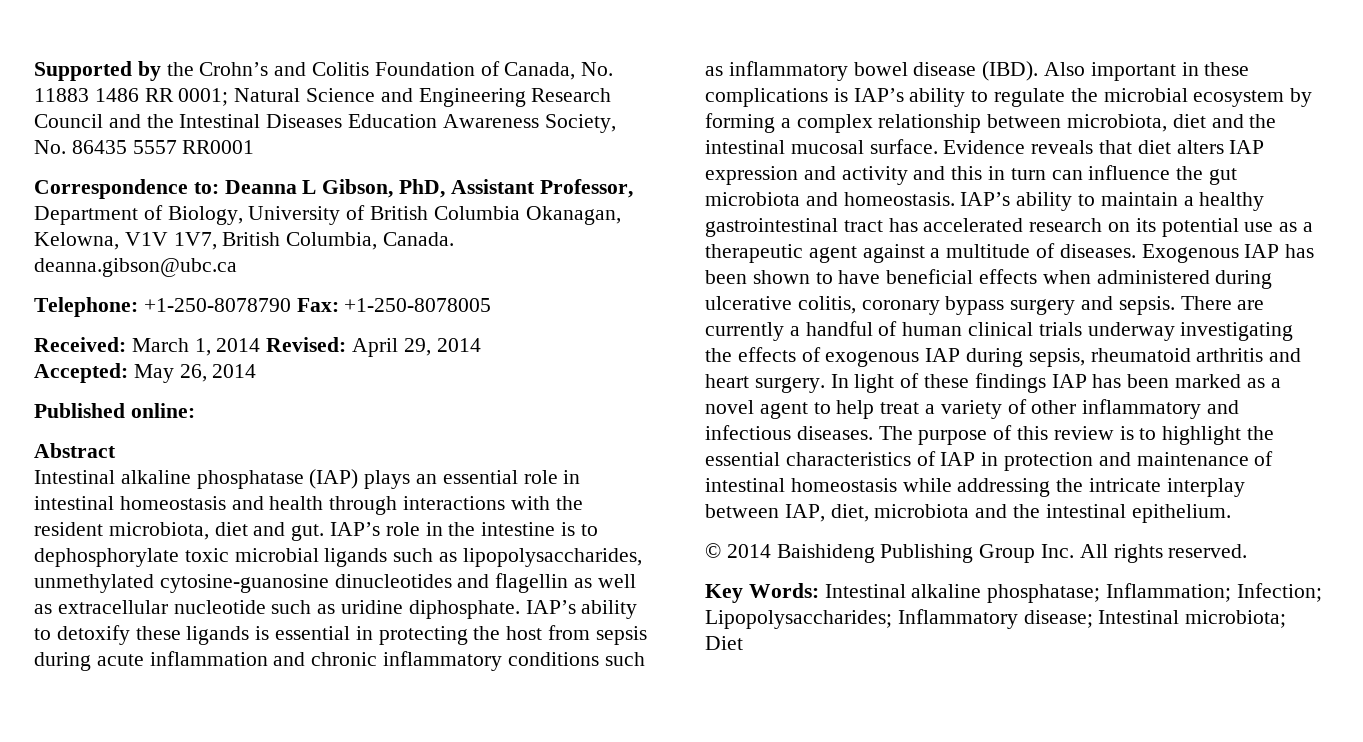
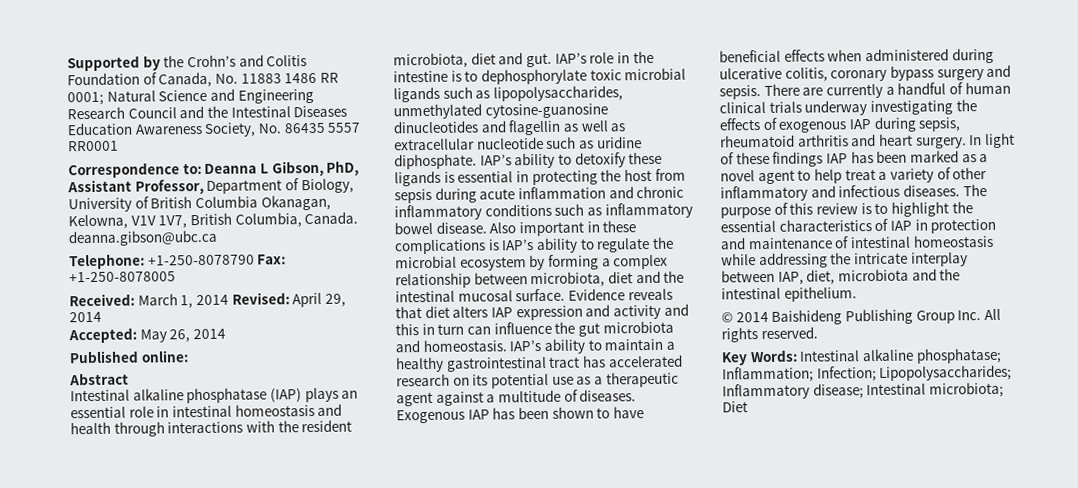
[913,61,1039,81] disease (IBD). -> [435,221,487,234] disease.

